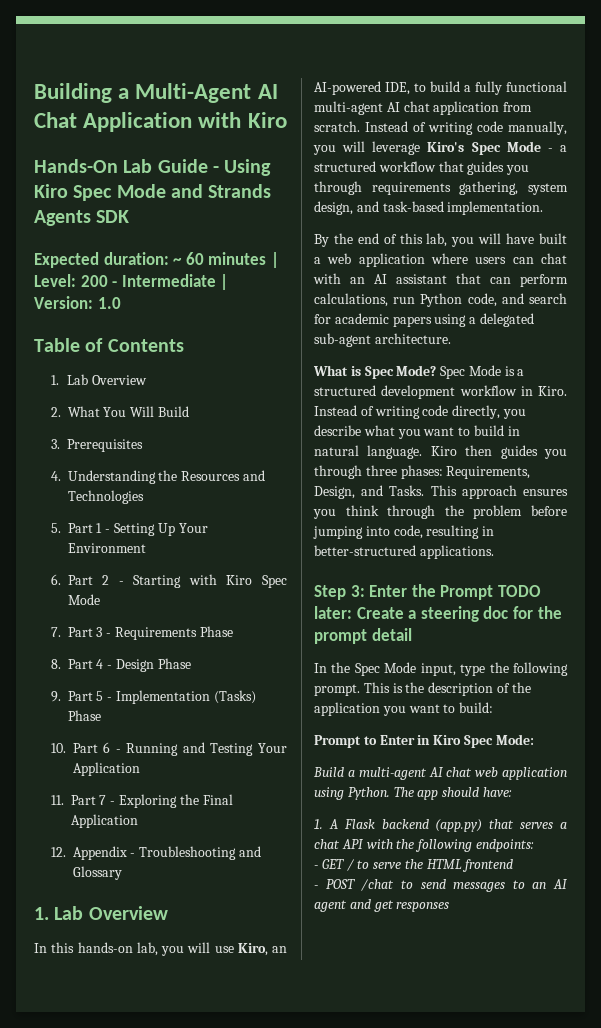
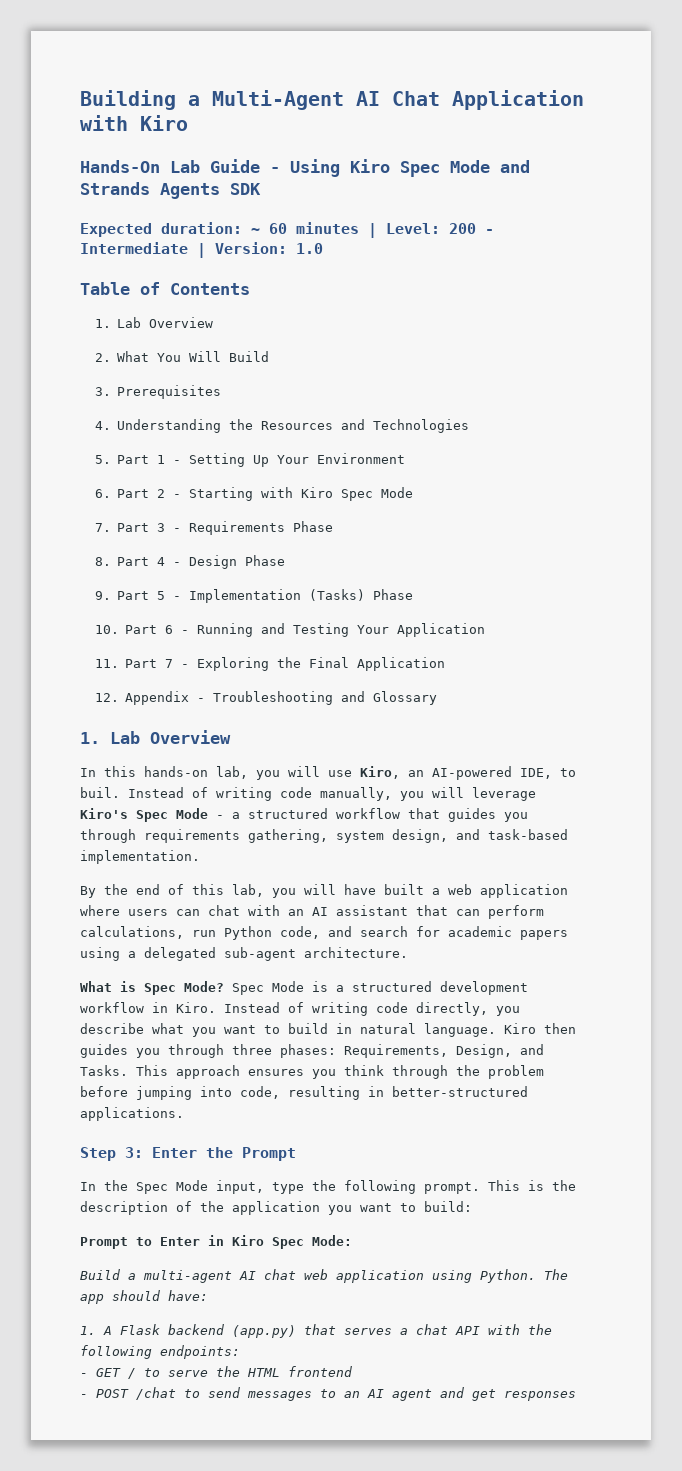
[430,81,567,95] [314,101,533,115] [314,121,360,132] build a fully functional multi-agent AI chat application from scratch. -> [80,787,120,798] buil.
[497,585,541,597] [314,606,562,622] [314,628,412,644] TODO later: Create a steering doc for the prompt detail -> (296, 1154) none

